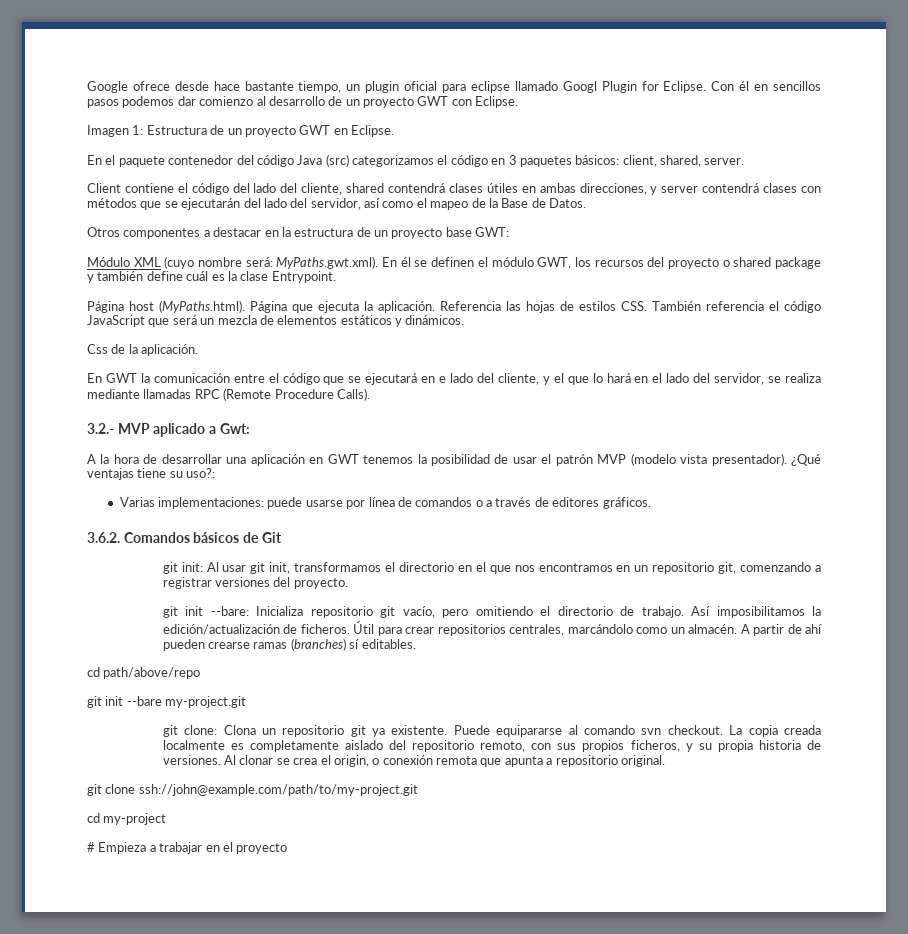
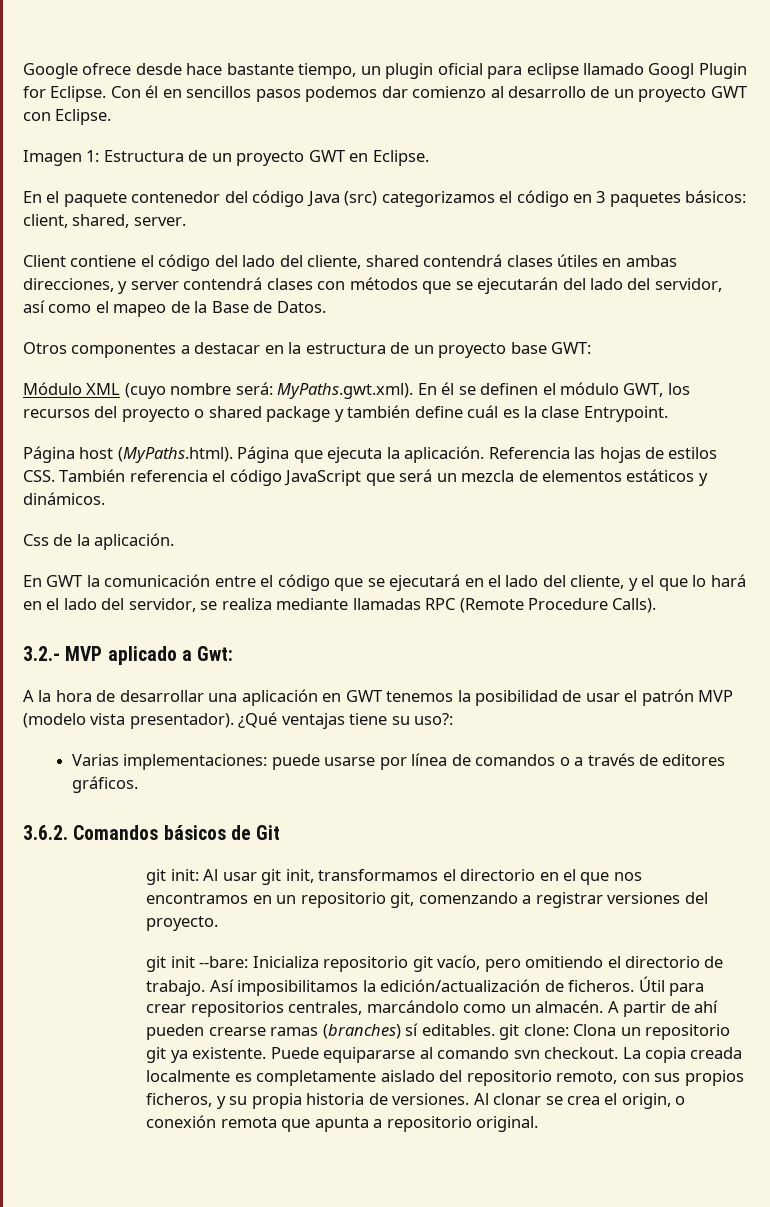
[439,376,447,383] e -> [488,575,502,587] el
[87,667,201,679] [87,696,247,708] // cd path/above/repo // git init --bare my-project.git // -> (495, 1030) none
[87,784,418,796] [87,813,167,825] [87,842,288,854] // git clone ssh://john@example.com/path/to/my-project.git // cd my-project // # Empieza a trabajar en el proyecto -> (539, 1124) none

